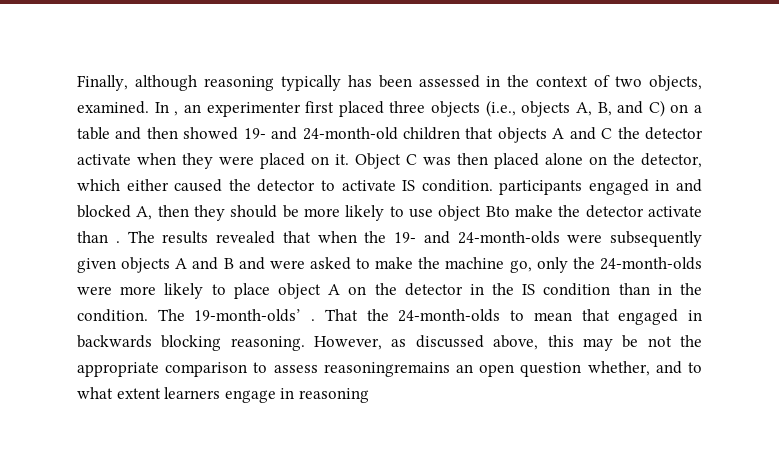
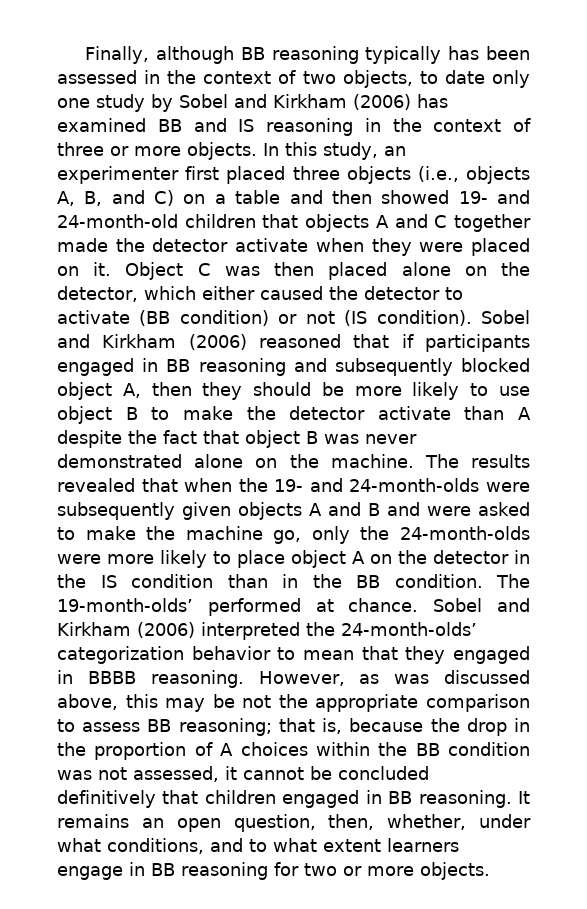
(197, 83) none -> [240,47,265,60] BB
[77,101,179,116] examined. In , -> [419,70,530,88] [57,94,448,112] [57,118,531,136] [57,142,378,160] to date only one study by Sobel and Kirkham (2006) has examined BB and IS reasoning in the context of three or more objects. In this study,
(613, 133) none -> [454,214,531,232] [57,238,108,252] together made
[402,179,702,195] [77,205,131,218] IS condition. participants engaged in and blocked -> [139,310,530,326] [57,334,530,352] [57,358,530,376] [57,382,112,400] (BB condition) or not (IS condition). Sobel and Kirkham (2006) reasoned that if participants engaged in BB reasoning and subsequently blocked object
[485,206,510,217] Bto -> [125,407,170,420] B to
[115,241,120,243] . -> [518,407,531,420] [57,430,417,448] [57,454,414,468] A despite the fact that object B was never demonstrated alone on the machine.
(702, 289) none -> [356,575,380,588] BB
[311,309,501,322] . That the 24-month-olds -> [207,598,530,616] [57,622,477,640] [57,646,271,664] performed at chance. Sobel and Kirkham (2006) interpreted the 24-month-olds’ categorization behavior
[618,309,703,325] [77,335,222,351] engaged in backwards blocking -> [405,646,530,664] [57,670,136,684] they engaged in BBBB
(407, 343) none -> [394,674,430,684] was
[323,361,650,377] reasoningremains an open question whether, -> [147,718,530,736] [57,742,530,760] [57,766,429,782] [57,790,530,808] [57,814,531,832] [57,838,204,854] BB reasoning; that is, because the drop in the proportion of A choices within the BB condition was not assessed, it cannot be concluded definitively that children engaged in BB reasoning. It remains an open question, then, whether, under what conditions,
[298,388,369,403] reasoning -> [151,862,490,880] BB reasoning for two or more objects.

